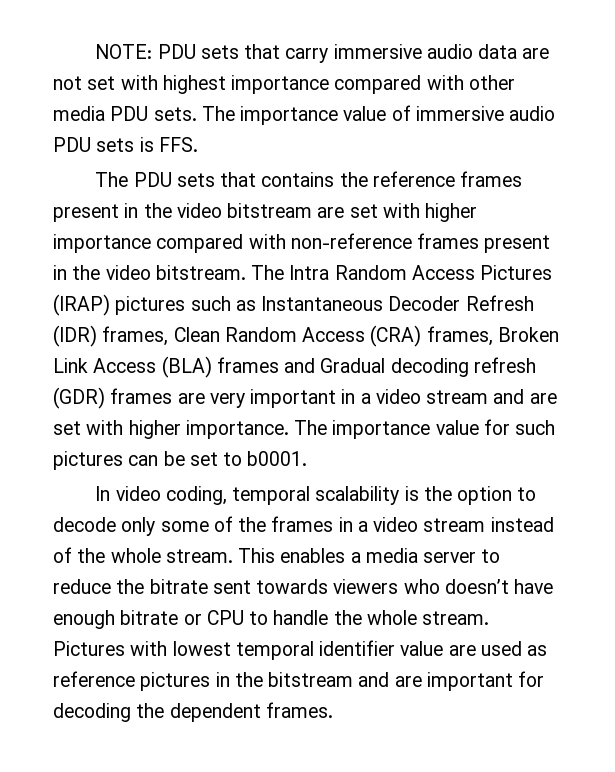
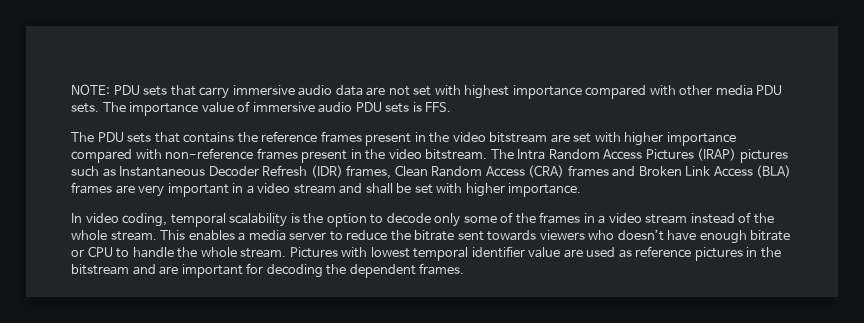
[426,326,493,346] frames, -> [567,165,636,177] frames and
[284,357,536,377] [53,387,173,409] and Gradual decoding refresh (GDR) frames -> (112, 188) none
[529,393,557,404] are -> [365,183,412,194] shall be
[294,419,556,439] [53,451,308,470] The importance value for such pictures can be set to b0001. -> (582, 190) none

